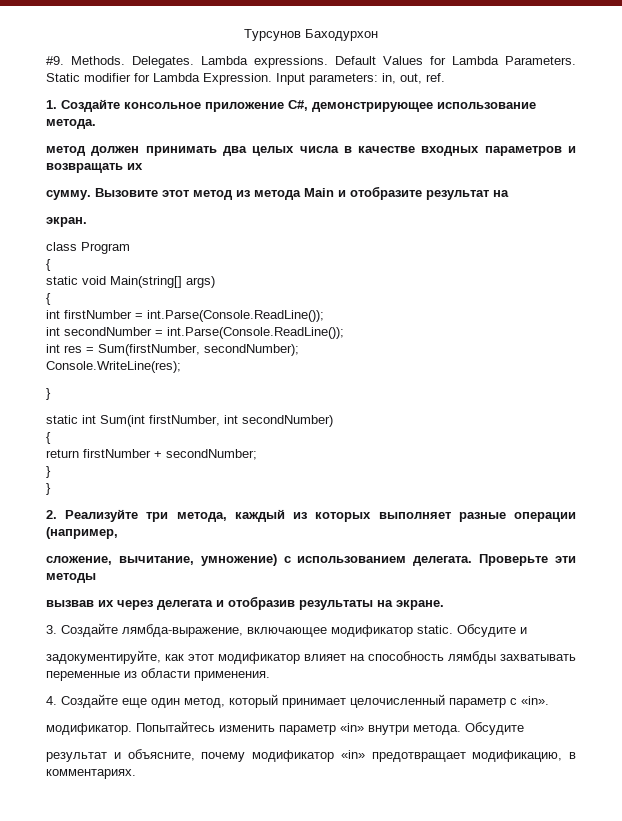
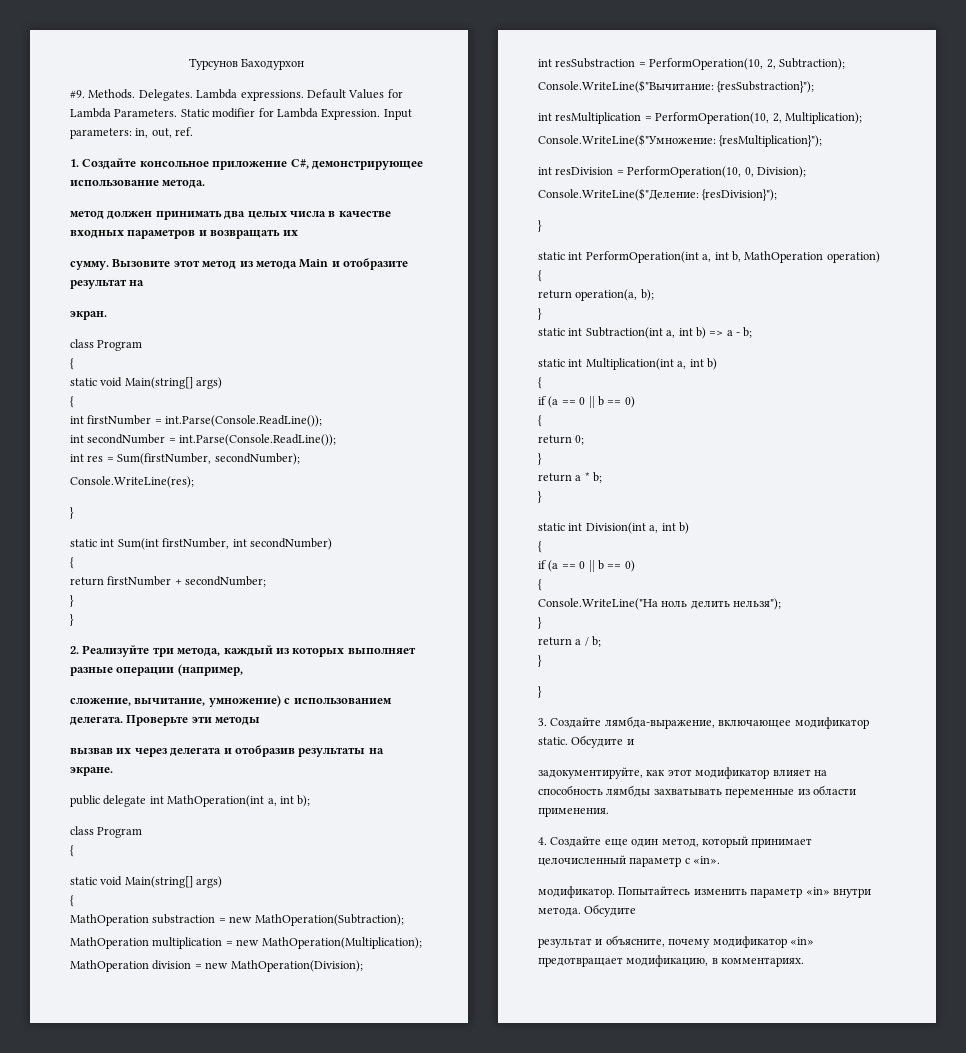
(444, 605) none -> [70,795,311,807] [70,826,143,838] [70,845,74,857] [70,876,223,888] [70,895,74,907] [70,914,404,926] [70,937,422,949] [70,960,363,972] [538,58,845,70] [538,80,815,93] [538,112,862,124] [538,134,823,147] [538,166,806,178] [538,188,778,201] [538,220,542,232] [538,251,880,263] [538,270,542,282] [538,289,654,301] [538,308,542,320] [538,327,753,339] [538,358,717,370] [538,377,542,389] [538,396,635,408] [538,415,542,427] [538,435,585,445] [538,453,542,465] [538,472,603,483] [538,491,542,503] [538,522,689,534] [538,541,542,553] [538,560,635,572] [538,579,542,591] [538,598,782,610] [538,617,542,629] [538,636,602,647] [538,655,542,667] [538,686,542,698] // public delegate int MathOperation(int a, int b); // class Program // { // static void Main(string[] args) // { // MathOperation substraction = new MathOperation(Subtraction); // MathOperation multiplication = new MathOperation(Multiplication); // MathOperation division = new MathOperation(Division); // int resSubstraction = PerformOperation(10, 2, Subtraction); // Console.WriteLine($"Вычитание: {resSubstraction}"); // int resMultiplication = PerformOperation(10, 2, Multiplication); // Console.WriteLine($"Умножение: {resMultiplication}"); // int resDivision = PerformOperation(10, 0, Division); // Console.WriteLine($"Деление: {resDivision}"); // } // static int PerformOperation(int a, int b, MathOperation operation) // { // return operation(a, b); // } // static int Subtraction(int a, int b) => a - b; // static int Multiplication(int a, int b) // { // if (a == 0 || b == 0) // { // return 0; // } // return a * b; // } // static int Division(int a, int b) // { // if (a == 0 || b == 0) // { // Console.WriteLine("На ноль делить нельзя"); // } // return a / b; // } // }

